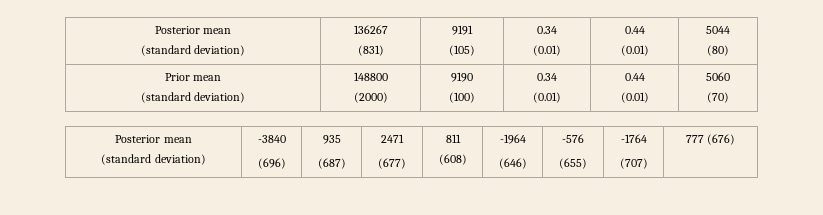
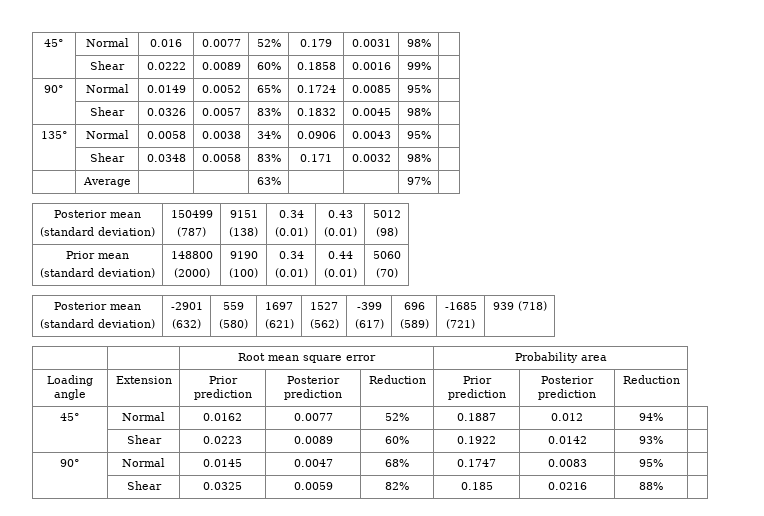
[154,26,232,34] [140,45,246,56] [353,25,388,34] [357,45,384,56] [452,25,473,35] [449,45,475,56] [537,26,557,34] [533,45,561,56] [624,26,645,34] [620,45,649,56] [706,26,730,34] [707,45,729,56] Posterior mean // (standard deviation) | 136267 // (831) | 9191 // (105) | 0.34 // (0.01) | 0.44 // (0.01) | 5044 // (80) -> [44,39,64,47] [85,38,129,47] [150,39,182,47] [201,39,241,47] [256,39,281,47] [300,39,332,47] [351,39,391,47] [406,39,431,47] [90,61,125,70] [146,62,186,70] [201,62,241,70] [256,62,281,70] [296,62,336,70] [351,62,391,70] [406,62,431,70] [44,85,64,93] [85,84,129,93] [146,85,186,93] [201,85,241,93] [256,85,281,93] [296,85,336,93] [351,85,391,93] [406,85,431,93] [90,107,125,116] [146,108,186,116] [201,108,241,116] [256,108,281,116] [296,108,336,116] [351,108,391,116] [406,108,431,116] [40,131,68,139] [85,130,129,139] [146,131,186,139] [201,131,241,139] [256,131,281,139] [296,131,336,139] [351,131,391,139] [406,131,431,139] [90,153,125,162] [146,154,186,162] [201,154,241,162] [256,154,281,162] [300,154,332,162] [351,154,391,162] [406,154,431,162] [82,177,131,187] [256,177,281,185] [406,177,431,185] [54,210,141,218] [40,227,155,237] [170,210,213,218] [177,227,206,237] [229,210,258,218] [229,227,258,237] [278,210,304,218] [274,227,308,237] [327,210,353,218] [323,227,357,237] [372,210,401,218] [375,227,398,237] 45° | Normal | 0.016 | 0.0077 | 52% | 0.179 | 0.0031 | 98% | // | Shear | 0.0222 | 0.0089 | 60% | 0.1858 | 0.0016 | 99% | // 90° | Normal | 0.0149 | 0.0052 | 65% | 0.1724 | 0.0085 | 95% | // | Shear | 0.0326 | 0.0057 | 83% | 0.1832 | 0.0045 | 98% | // 135° | Normal | 0.0058 | 0.0038 | 34% | 0.0906 | 0.0043 | 95% | // | Shear | 0.0348 | 0.0058 | 83% | 0.171 | 0.0032 | 98% | // | Average | | | 63% | | | 97% | // Posterior mean // (standard deviation) | 150499 // (787) | 9151 // (138) | 0.34 // (0.01) | 0.43 // (0.01) | 5012 // (98)
[257,135,286,143] [257,158,286,169] [322,135,341,144] [317,158,346,169] [381,134,404,143] [378,158,406,169] [445,134,461,143] [438,154,467,165] [499,134,526,144] [498,158,527,169] [562,134,584,143] [559,158,587,169] [620,134,647,143] [619,158,648,169] [685,134,736,145] -3840 // (696) | 935 // (687) | 2471 // (677) | 811 // (608) | -1964 // (646) | -576 // (655) | -1764 // (707) | 777 (676) -> [170,302,203,310] [172,319,201,329] [223,302,244,310] [219,319,248,329] [265,302,293,310] [264,319,294,329] [310,302,338,310] [309,319,339,329] [356,302,382,310] [354,319,384,329] [403,302,425,310] [399,319,429,329] [444,302,477,310] [446,319,475,329] [492,301,547,311] [238,353,376,363] [514,352,607,363] [47,375,93,386] [54,389,86,400] [115,376,172,384] [208,376,238,384] [193,389,252,400] [287,376,340,384] [284,389,342,400] [368,375,426,384] [462,376,492,384] [447,389,506,400] [541,376,594,384] [538,389,596,400] [622,375,680,384] [60,413,80,421] [122,412,165,421] [203,413,242,421] [293,413,333,421] [385,413,409,421] [457,413,496,421] [551,413,583,421] [639,413,663,421] [126,435,162,444] [203,436,242,444] [293,436,333,444] [385,436,409,444] [457,436,496,444] [547,436,587,444] [639,436,663,444] [60,459,80,467] [122,458,165,467] [203,459,242,467] [293,459,333,467] [385,459,409,467] [457,459,496,467] [547,459,587,467] [639,459,663,467] [126,481,162,490] [203,482,242,490] [293,482,333,490] [385,482,409,490] [460,482,493,490] [547,482,587,490] [639,482,663,490] -2901 // (632) | 559 // (580) | 1697 // (621) | 1527 // (562) | -399 // (617) | 696 // (589) | -1685 // (721) | 939 (718) // | | Root mean square error | Probability area // Loading angle | Extension | Prior prediction | Posterior prediction | Reduction | Prior prediction | Posterior prediction | Reduction // 45° | Normal | 0.0162 | 0.0077 | 52% | 0.1887 | 0.012 | 94% | // | Shear | 0.0223 | 0.0089 | 60% | 0.1922 | 0.0142 | 93% | // 90° | Normal | 0.0145 | 0.0047 | 68% | 0.1747 | 0.0083 | 95% | // | Shear | 0.0325 | 0.0059 | 82% | 0.185 | 0.0216 | 88% |

